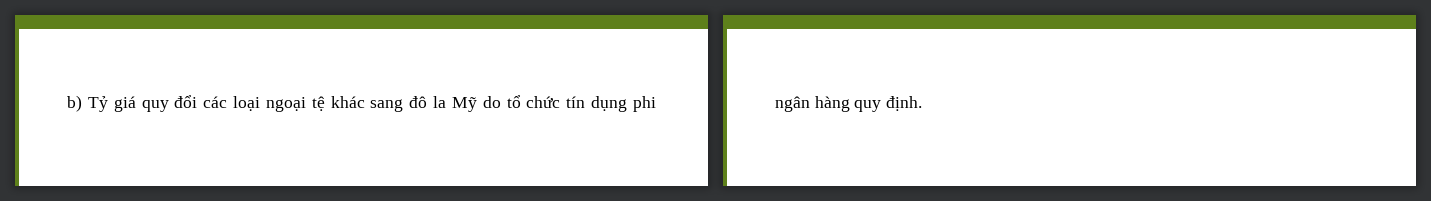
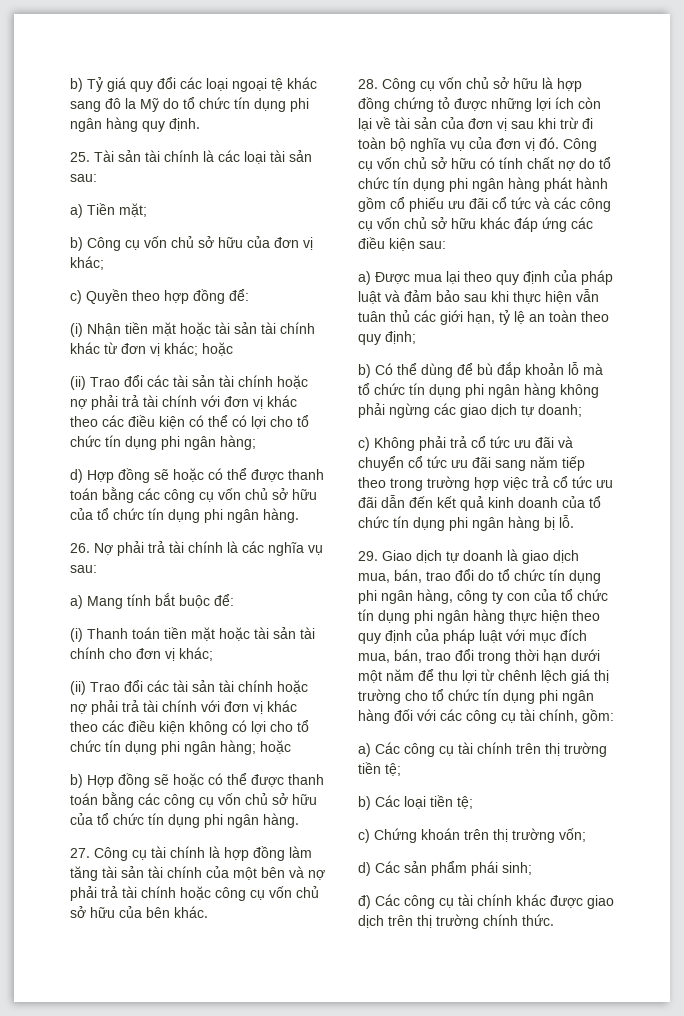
(923, 103) none -> [70,150,312,164] [70,174,97,182] [70,203,147,218] [70,236,313,251] [70,256,104,270] [70,289,249,304] [70,322,315,337] [70,342,233,356] [70,375,308,390] [70,395,297,410] [70,415,309,429] [70,435,256,450] [70,468,324,483] [70,487,317,503] [70,508,299,523] [70,541,323,556] [70,565,97,573] [70,593,234,609] [70,627,315,642] [70,647,213,661] [70,680,308,695] [70,700,297,715] [70,720,309,735] [70,740,291,755] [70,773,324,788] [70,792,317,808] [70,813,299,828] [70,846,312,861] [70,866,325,881] [70,886,319,901] [70,906,208,918] [358,77,582,92] [358,97,601,112] [358,117,593,131] [358,137,597,152] [358,157,611,171] [358,177,608,192] [358,197,611,212] [358,217,593,232] [358,237,446,251] [358,270,613,285] [358,289,599,304] [358,310,609,325] [358,331,416,345] [358,362,603,378] [358,383,599,398] [358,403,582,418] [358,436,573,451] [358,456,585,471] [358,476,613,491] [358,495,601,511] [358,515,574,531] [358,549,579,564] [358,569,601,584] [358,589,608,604] [358,609,600,624] [358,629,587,644] [358,649,600,664] [358,669,609,684] [358,689,594,704] [358,709,614,724] [358,742,607,757] [358,762,401,776] [358,795,473,810] [358,828,586,843] [358,861,532,876] [358,894,614,909] [358,914,554,929] // 25. Tài sản tài chính là các loại tài sản sau: // a) Tiền mặt; // b) Công cụ vốn chủ sở hữu của đơn vị khác; // c) Quyền theo hợp đồng để: // (i) Nhận tiền mặt hoặc tài sản tài chính khác từ đơn vị khác; hoặc // (ii) Trao đổi các tài sản tài chính hoặc nợ phải trả tài chính với đơn vị khác theo các điều kiện có thể có lợi cho tổ chức tín dụng phi ngân hàng; // d) Hợp đồng sẽ hoặc có thể được thanh toán bằng các công cụ vốn chủ sở hữu của tổ chức tín dụng phi ngân hàng. // 26. Nợ phải trả tài chính là các nghĩa vụ sau: // a) Mang tính bắt buộc để: // (i) Thanh toán tiền mặt hoặc tài sản tài chính cho đơn vị khác; // (ii) Trao đổi các tài sản tài chính hoặc nợ phải trả tài chính với đơn vị khác theo các điều kiện không có lợi cho tổ chức tín dụng phi ngân hàng; hoặc // b) Hợp đồng sẽ hoặc có thể được thanh toán bằng các công cụ vốn chủ sở hữu của tổ chức tín dụng phi ngân hàng. // 27. Công cụ tài chính là hợp đồng làm tăng tài sản tài chính của một bên và nợ phải trả tài chính hoặc công cụ vốn chủ sở hữu của bên khác. // 28. Công cụ vốn chủ sở hữu là hợp đồng chứng tỏ được những lợi ích còn lại về tài sản của đơn vị sau khi trừ đi toàn bộ nghĩa vụ của đơn vị đó. Công cụ vốn chủ sở hữu có tính chất nợ do tổ chức tín dụng phi ngân hàng phát hành gồm cổ phiếu ưu đãi cổ tức và các công cụ vốn chủ sở hữu khác đáp ứng các điều kiện sau: // a) Được mua lại theo quy định của pháp luật và đảm bảo sau khi thực hiện vẫn tuân thủ các giới hạn, tỷ lệ an toàn theo quy định; // b) Có thể dùng để bù đắp khoản lỗ mà tổ chức tín dụng phi ngân hàng không phải ngừng các giao dịch tự doanh; // c) Không phải trả cổ tức ưu đãi và chuyển cổ tức ưu đãi sang năm tiếp theo trong trường hợp việc trả cổ tức ưu đãi dẫn đến kết quả kinh doanh của tổ chức tín dụng phi ngân hàng bị lỗ. // 29. Giao dịch tự doanh là giao dịch mua, bán, trao đổi do tổ chức tín dụng phi ngân hàng, công ty con của tổ chức tín dụng phi ngân hàng thực hiện theo quy định của pháp luật với mục đích mua, bán, trao đổi trong thời hạn dưới một năm để thu lợi từ chênh lệch giá thị trường cho tổ chức tín dụng phi ngân hàng đối với các công cụ tài chính, gồm: // a) Các công cụ tài chính trên thị trường tiền tệ; // b) Các loại tiền tệ; // c) Chứng khoán trên thị trường vốn; // d) Các sản phẩm phái sinh; // đ) Các công cụ tài chính khác được giao dịch trên thị trường chính thức.

